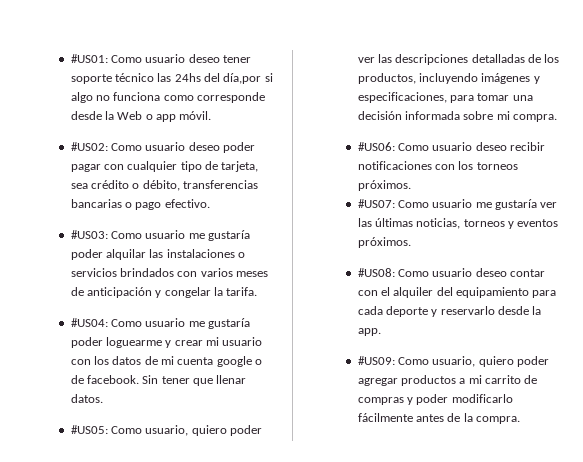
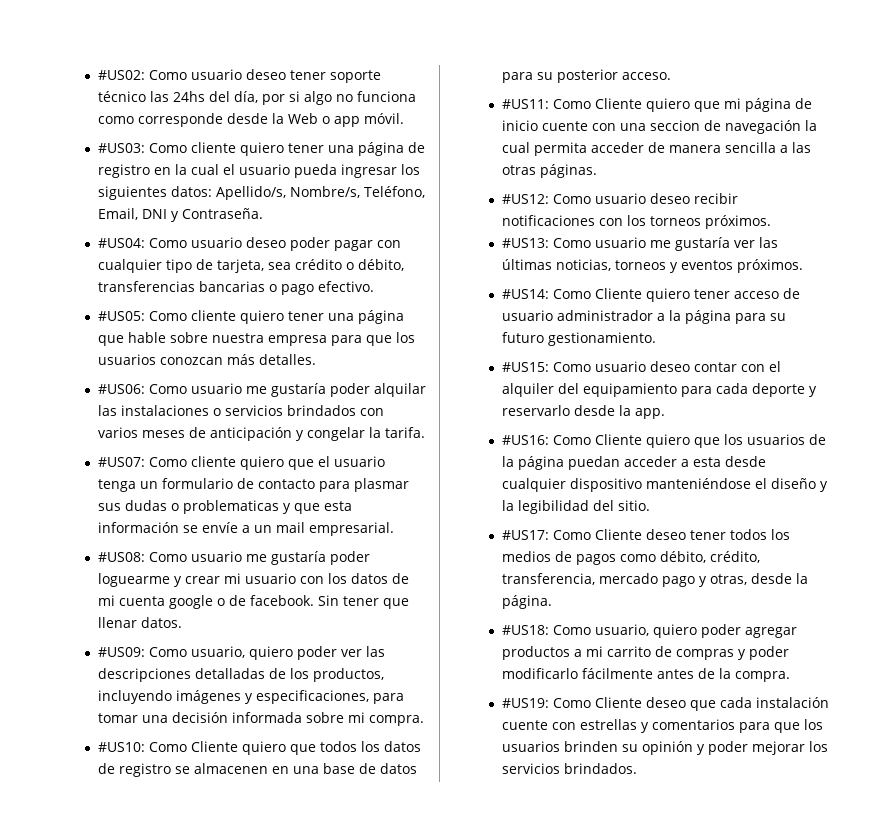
[70,54,108,63] #US01: -> [97,70,145,80] #US02:
[223,73,262,84] día,por -> [233,91,285,105] día, por
[70,142,108,151] #US02: -> [97,142,425,156] [97,164,420,178] [97,186,425,200] [97,208,263,222] [97,238,145,248] #US03: Como cliente quiero tener una página de registro en la cual el usuario pueda ingresar los siguientes datos: Apellido/s, Nombre/s, Teléfono, Email, DNI y Contraseña. // #US04:
[70,230,108,239] #US03: -> [97,310,404,324] [97,332,415,346] [97,354,316,365] [97,384,145,394] #US05: Como cliente quiero tener una página que hable sobre nuestra empresa para que los usuarios conozcan más detalles. // #US06:
[70,318,108,327] #US04: -> [97,456,385,470] [97,478,409,492] [97,500,352,514] [97,522,394,536] [97,552,145,562] #US07: Como cliente quiero que el usuario tenga un formulario de contacto para plasmar sus dudas o problematicas y que esta información se envíe a un mail empresarial. // #US08:
[70,425,108,434] #US05: -> [97,647,145,657] #US09:
[357,142,395,151] #US06: -> [97,741,421,755] [97,763,417,777] [501,69,671,83] [501,98,812,112] [501,120,817,134] [501,142,811,156] [501,164,597,178] [501,194,549,204] #US10: Como Cliente quiero que todos los datos de registro se almacenen en una base de datos para su posterior acceso. // #US11: Como Cliente quiero que mi página de inicio cuente con una seccion de navegación la cual permita acceder de manera sencilla a las otras páginas. // #US12:
[357,199,395,208] #US07: -> [501,238,549,248] #US13:
[357,268,395,277] #US08: -> [501,288,800,302] [501,310,786,324] [501,332,656,346] [501,362,549,372] #US14: Como Cliente quiero tener acceso de usuario administrador a la página para su futuro gestionamiento. // #US15:
[357,356,395,365] #US09: -> [501,434,826,448] [501,456,766,470] [501,478,828,492] [501,500,650,514] [501,529,790,540] [501,551,760,565] [501,573,808,587] [501,595,552,609] [501,625,549,635] #US16: Como Cliente quiero que los usuarios de la página puedan acceder a esta desde cualquier dispositivo manteniéndose el diseño y la legibilidad del sitio. // #US17: Como Cliente deseo tener todos los medios de pagos como débito, crédito, transferencia, mercado pago y otras, desde la página. // #US18:
(521, 420) none -> [501,697,829,711] [501,719,823,733] [501,741,828,755] [501,763,637,774] // #US19: Como Cliente deseo que cada instalación cuente con estrellas y comentarios para que los usuarios brinden su opinión y poder mejorar los servicios brindados.

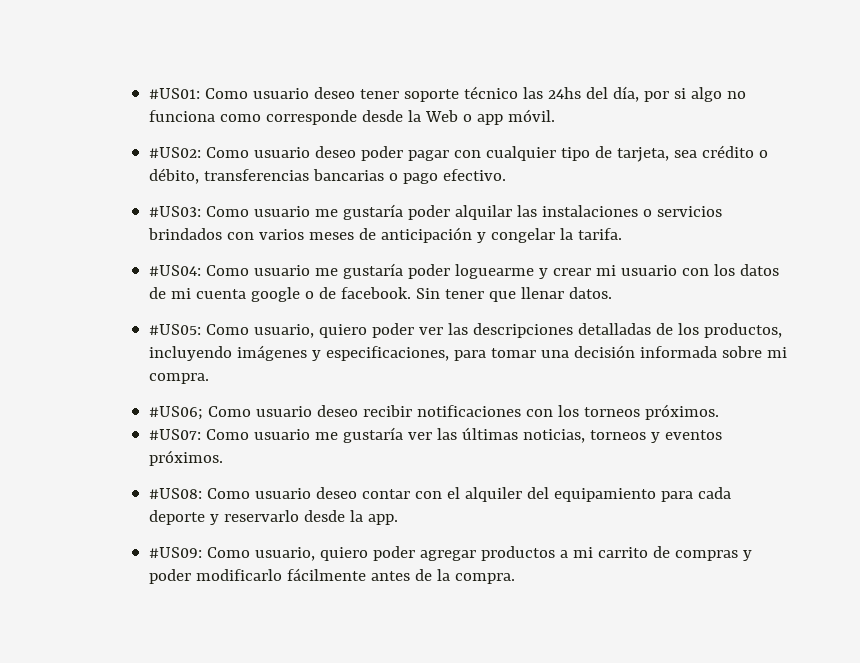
[97,70,145,80] #US02: -> [148,88,200,99] #US01:
[97,142,425,156] [97,164,420,178] [97,186,425,200] [97,208,263,222] [97,238,145,248] #US03: Como cliente quiero tener una página de registro en la cual el usuario pueda ingresar los siguientes datos: Apellido/s, Nombre/s, Teléfono, Email, DNI y Contraseña. // #US04: -> [148,147,201,158] #US02:
[97,310,404,324] [97,332,415,346] [97,354,316,365] [97,384,145,394] #US05: Como cliente quiero tener una página que hable sobre nuestra empresa para que los usuarios conozcan más detalles. // #US06: -> [148,206,201,217] #US03:
[97,456,385,470] [97,478,409,492] [97,500,352,514] [97,522,394,536] [97,552,145,562] #US07: Como cliente quiero que el usuario tenga un formulario de contacto para plasmar sus dudas o problematicas y que esta información se envíe a un mail empresarial. // #US08: -> [148,265,201,276] #US04:
[97,647,145,657] #US09: -> [148,324,201,335] #US05:
[97,741,421,755] [97,763,417,777] [501,69,671,83] [501,98,812,112] [501,120,817,134] [501,142,811,156] [501,164,597,178] [501,194,549,204] #US10: Como Cliente quiero que todos los datos de registro se almacenen en una base de datos para su posterior acceso. // #US11: Como Cliente quiero que mi página de inicio cuente con una seccion de navegación la cual permita acceder de manera sencilla a las otras páginas. // #US12: -> [148,406,203,420] #US06;
[501,238,549,248] #US13: -> [148,429,201,440] #US07:
[501,288,800,302] [501,310,786,324] [501,332,656,346] [501,362,549,372] #US14: Como Cliente quiero tener acceso de usuario administrador a la página para su futuro gestionamiento. // #US15: -> [148,488,202,499] #US08:
[501,434,826,448] [501,456,766,470] [501,478,828,492] [501,500,650,514] [501,529,790,540] [501,551,760,565] [501,573,808,587] [501,595,552,609] [501,625,549,635] #US16: Como Cliente quiero que los usuarios de la página puedan acceder a esta desde cualquier dispositivo manteniéndose el diseño y la legibilidad del sitio. // #US17: Como Cliente deseo tener todos los medios de pagos como débito, crédito, transferencia, mercado pago y otras, desde la página. // #US18: -> [148,547,202,558] #US09:
[501,697,829,711] [501,719,823,733] [501,741,828,755] [501,763,637,774] // #US19: Como Cliente deseo que cada instalación cuente con estrellas y comentarios para que los usuarios brinden su opinión y poder mejorar los servicios brindados. -> (515, 578) none

